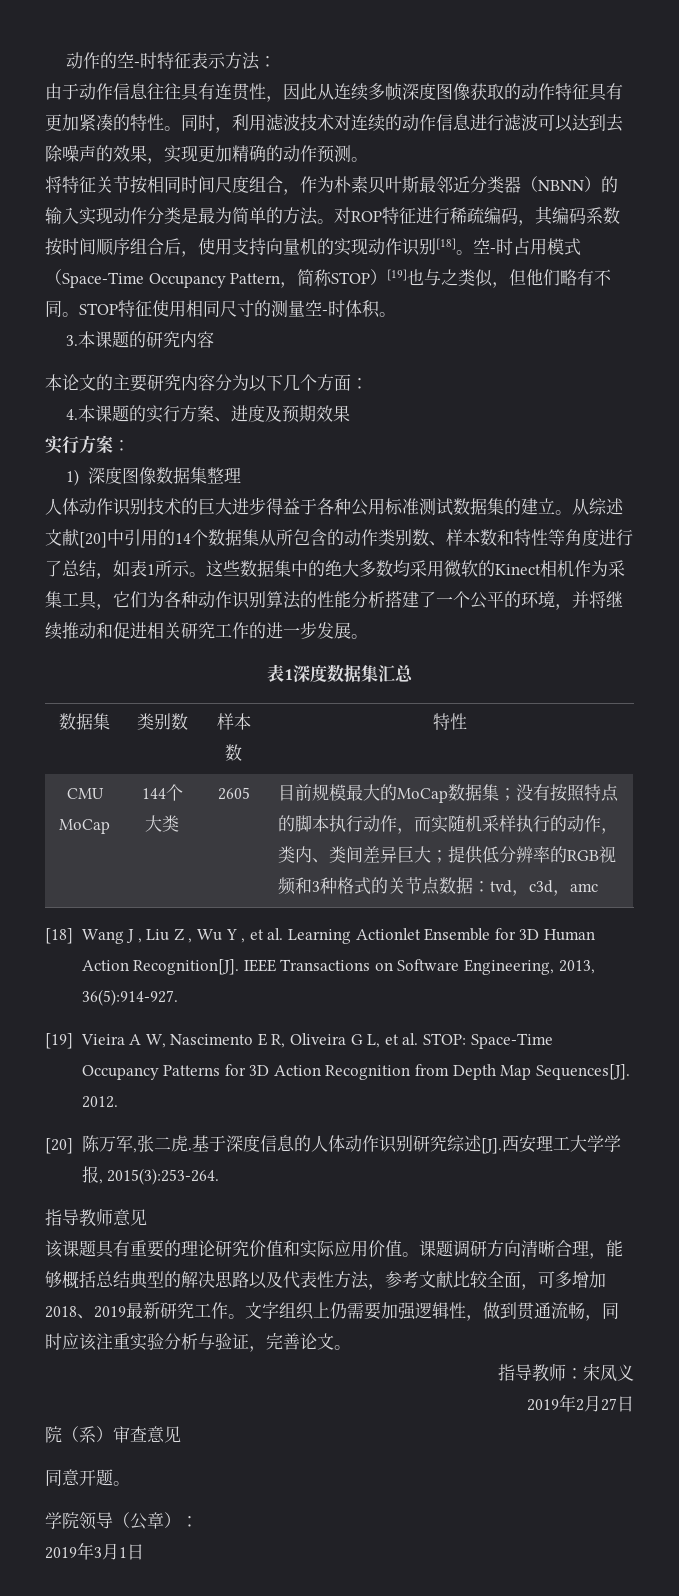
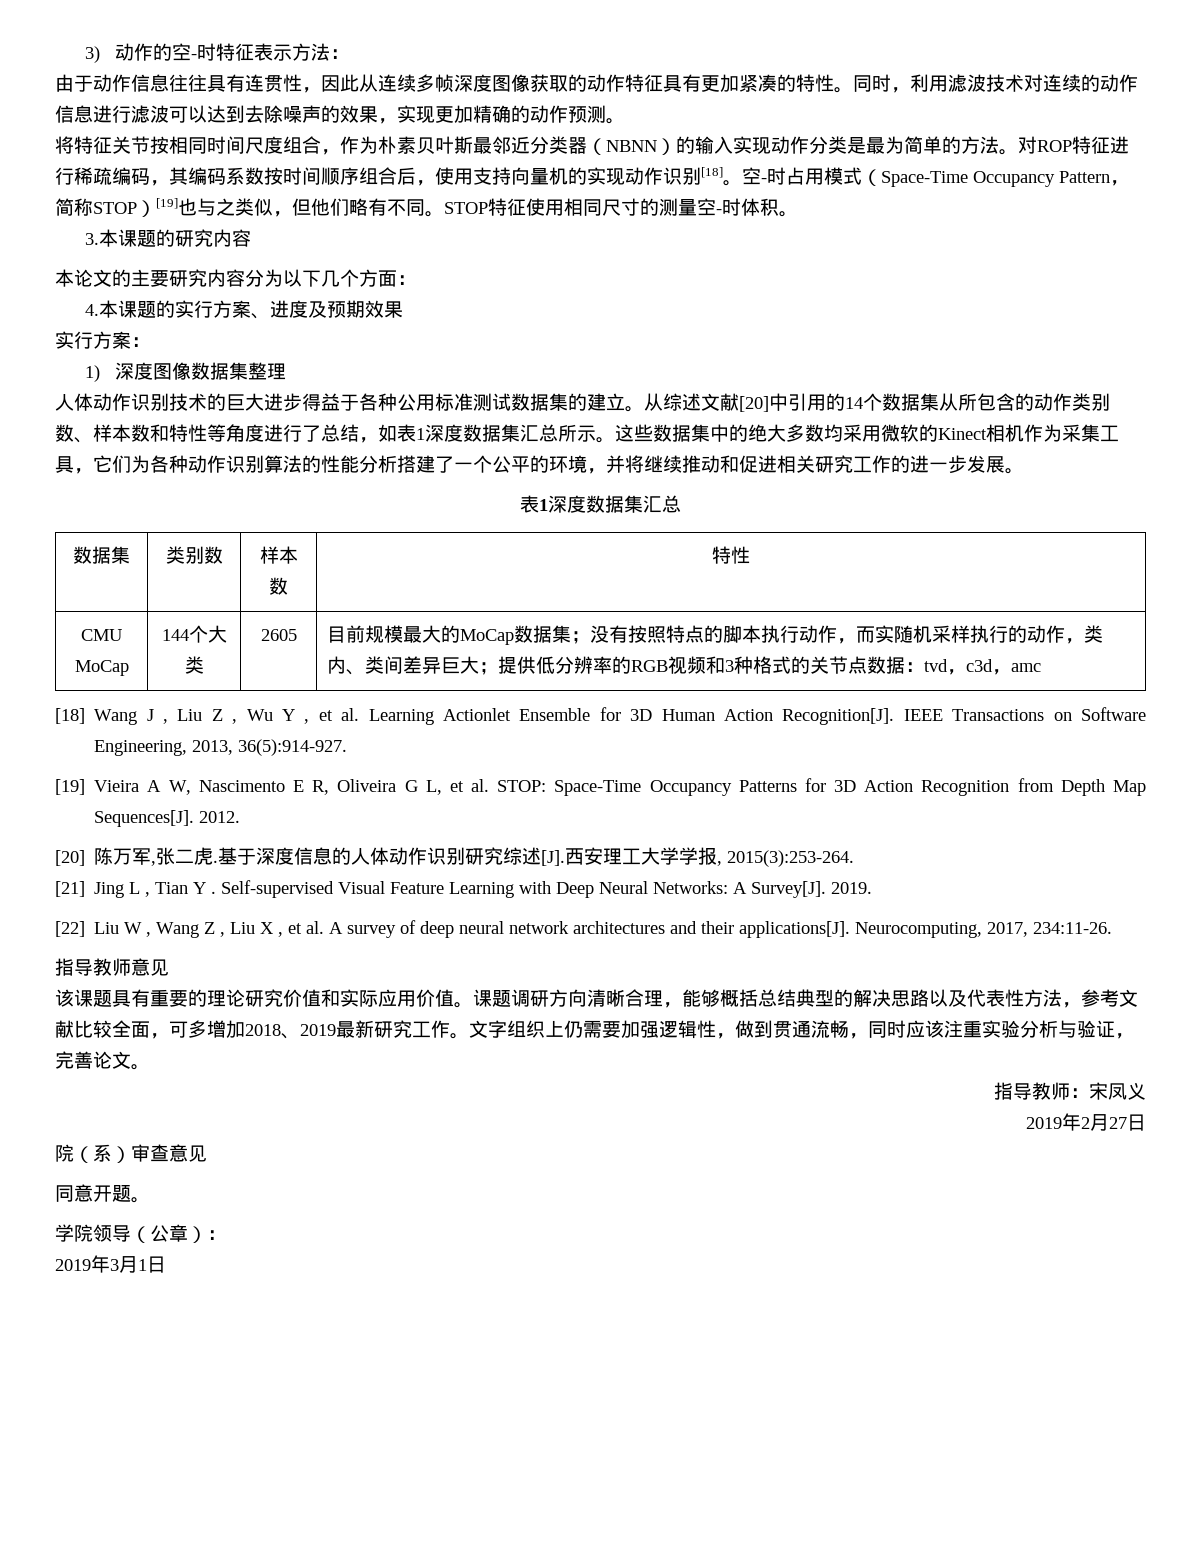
(66, 60) none -> [84,46,100,63] 3)
(155, 569) none -> [425,424,558,442] 深度数据集汇总
(220, 1176) none -> [55,880,873,898] [55,920,1113,938] // [21] Jing L , Tian Y . Self-supervised Visual Feature Learning with Deep Neural Networks: A Survey[J]. 2019. // [22] Liu W , Wang Z , Liu X , et al. A survey of deep neural network architectures and their applications[J]. Neurocomputing, 2017, 234:11-26.

